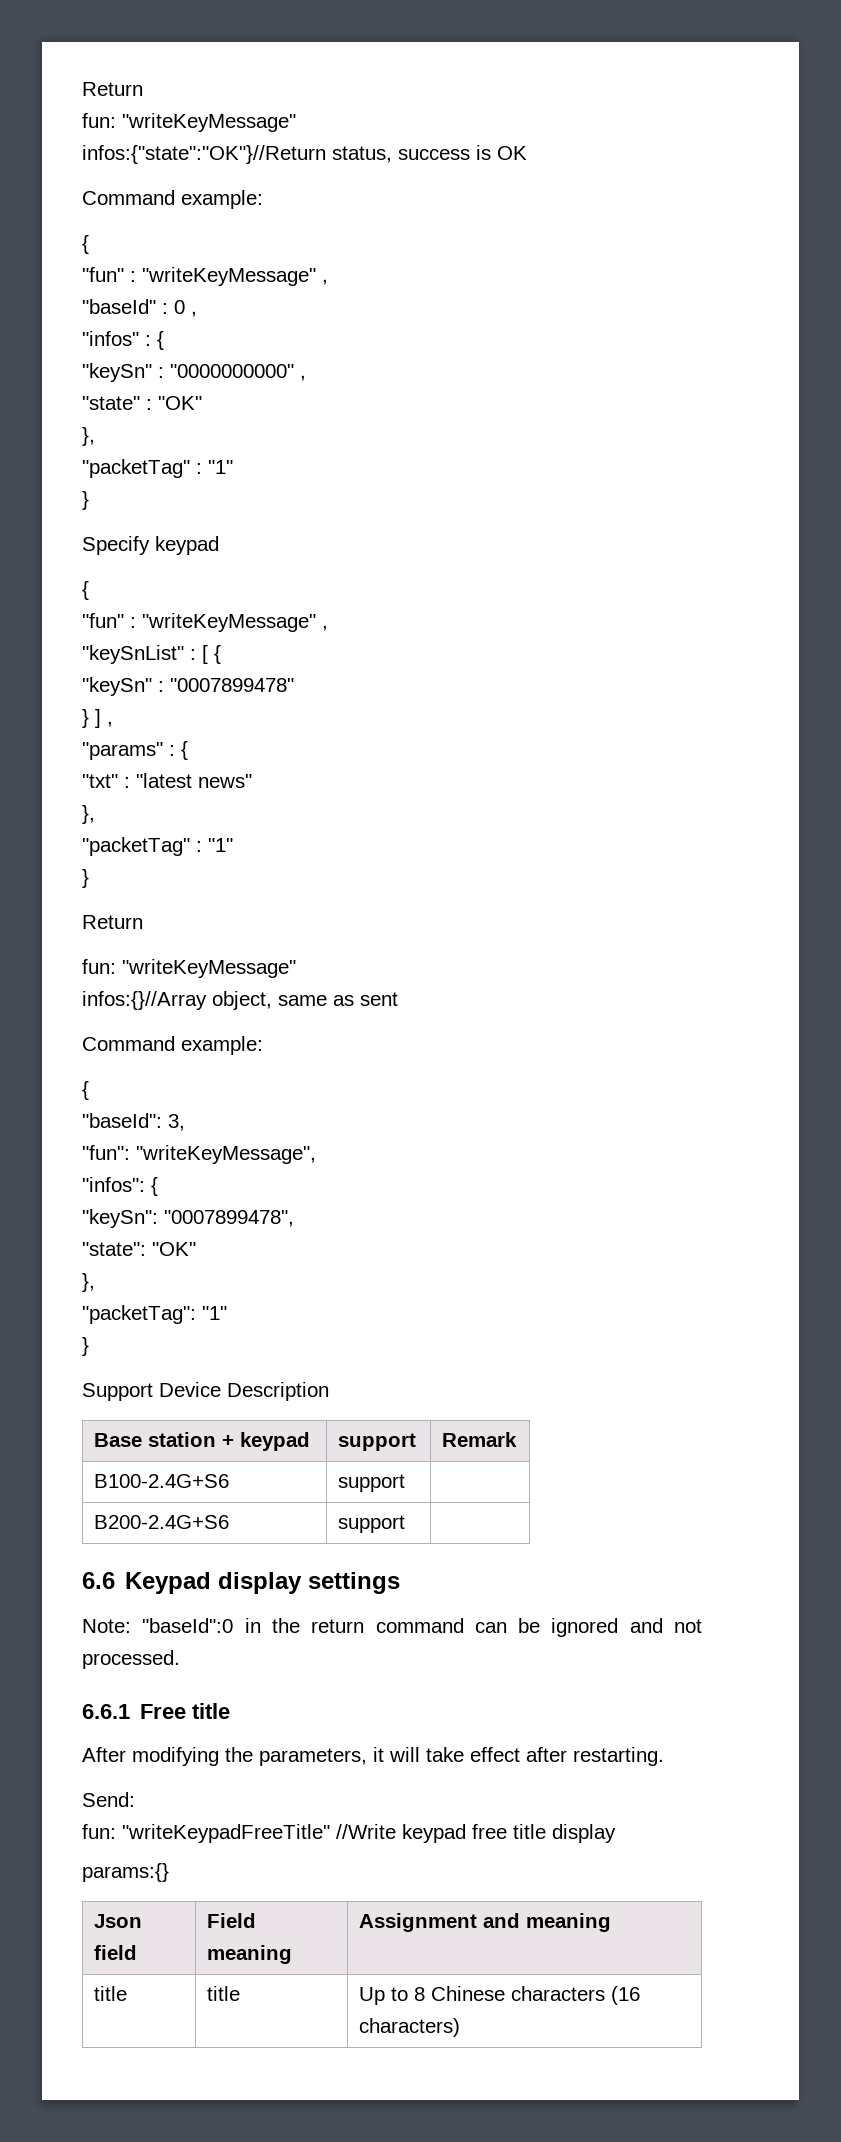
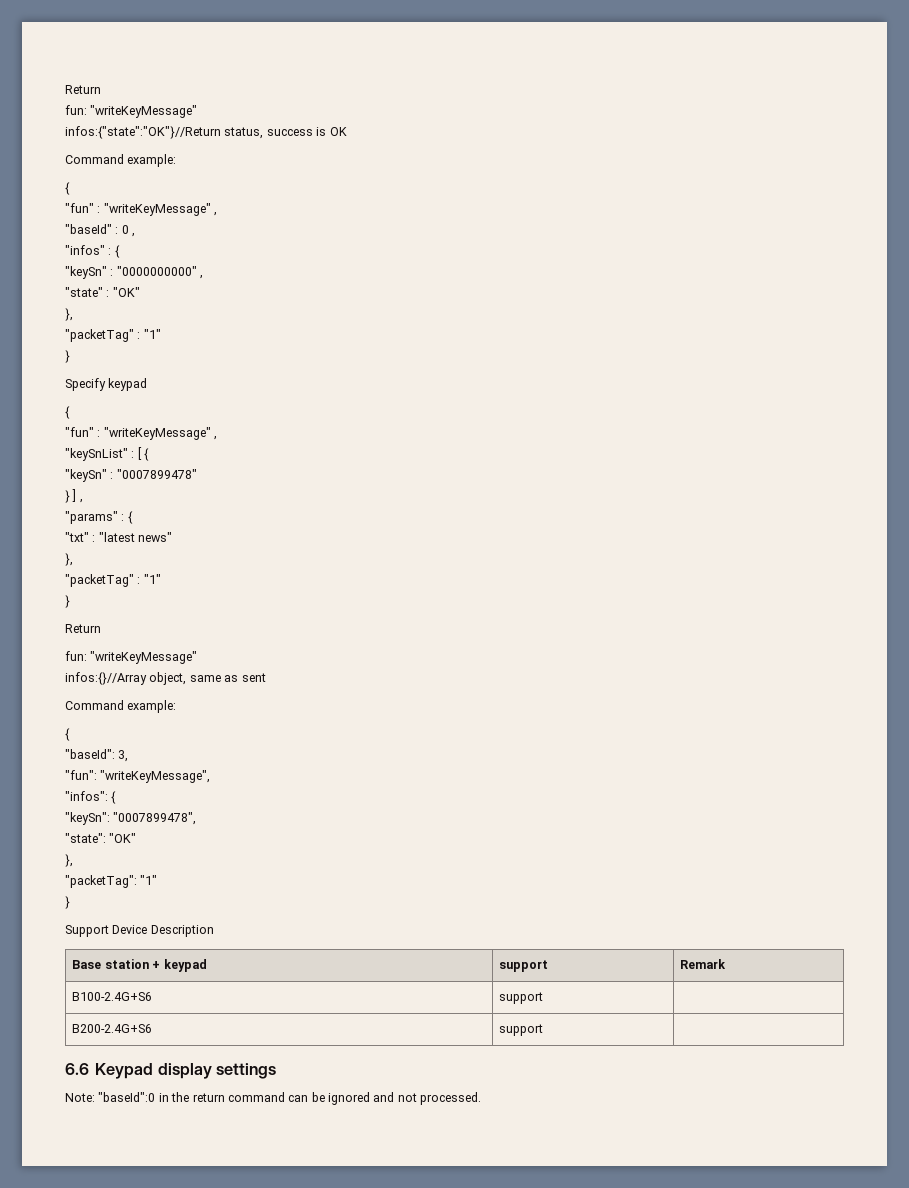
[82,1703,231,1719] [82,1747,664,1766] [82,1792,135,1807] [82,1824,616,1843] [82,1863,169,1882] [94,1914,143,1928] [94,1945,138,1960] [207,1913,257,1928] [207,1945,293,1964] [359,1913,612,1932] [94,1986,128,2001] [207,1986,241,2001] [359,1986,641,2005] [359,2018,461,2037] // 6.6.1 Free title // After modifying the parameters, it will take effect after restarting. // Send: // fun: "writeKeypadFreeTitle" //Write keypad free title display // params:{} // Json field | Field meaning | Assignment and meaning // title | title | Up to 8 Chinese characters (16 characters) -> (482, 1098) none

